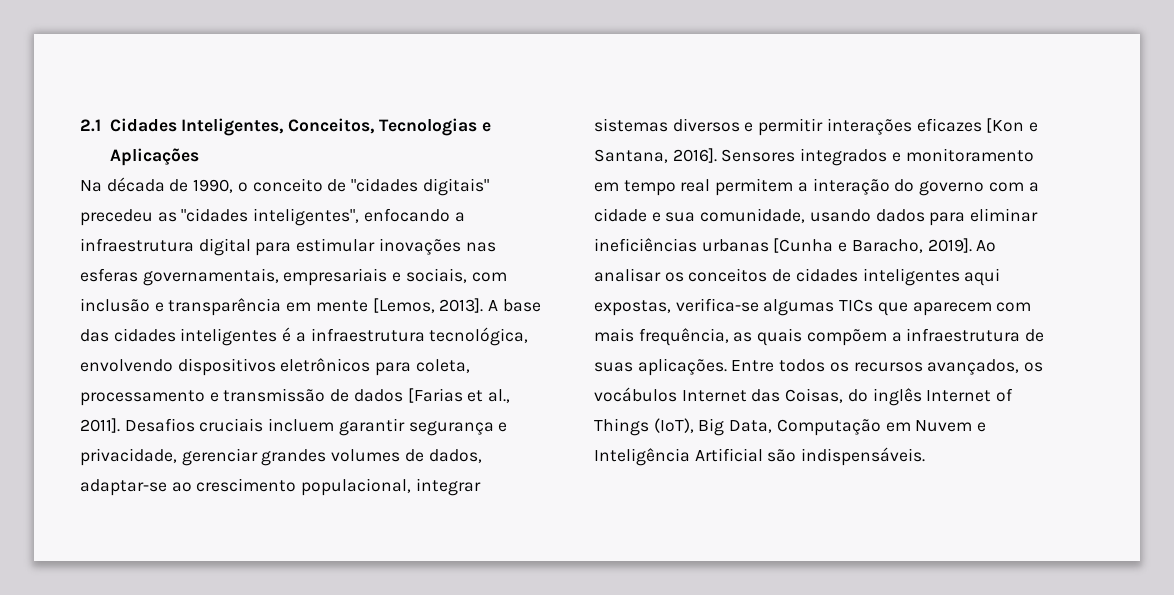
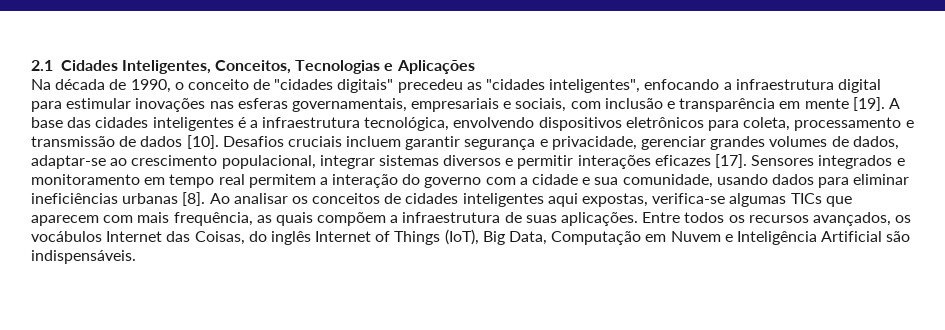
[372,298,484,313] [Lemos, 2013]. -> [852,97,885,111] [19].
[407,388,511,403] [80,418,120,433] [Farias et al., 2011]. -> [186,135,219,149] [10].
[986,118,1039,133] [594,148,717,163] [Kon e Santana, 2016]. -> [715,154,748,168] [17].
[773,238,972,253] [Cunha e Baracho, 2019]. -> [182,192,206,206] [8].

